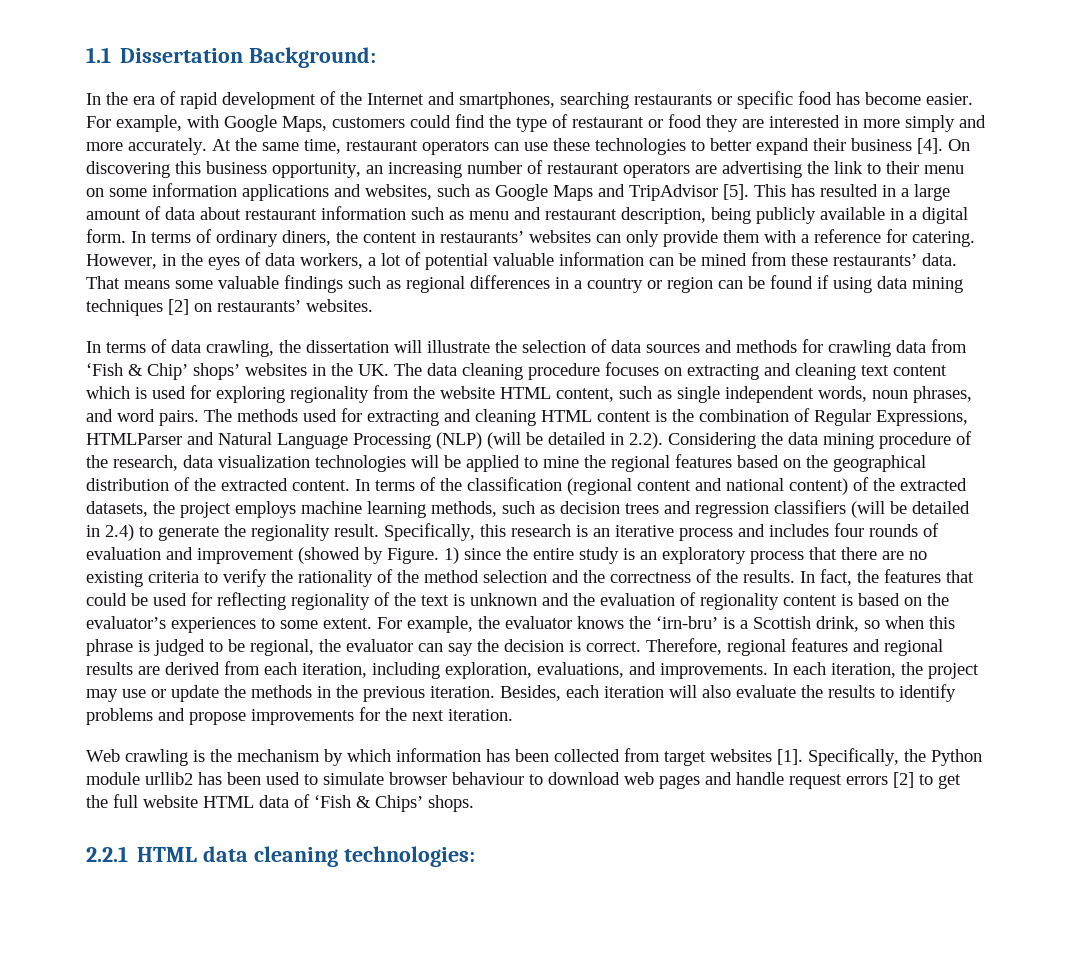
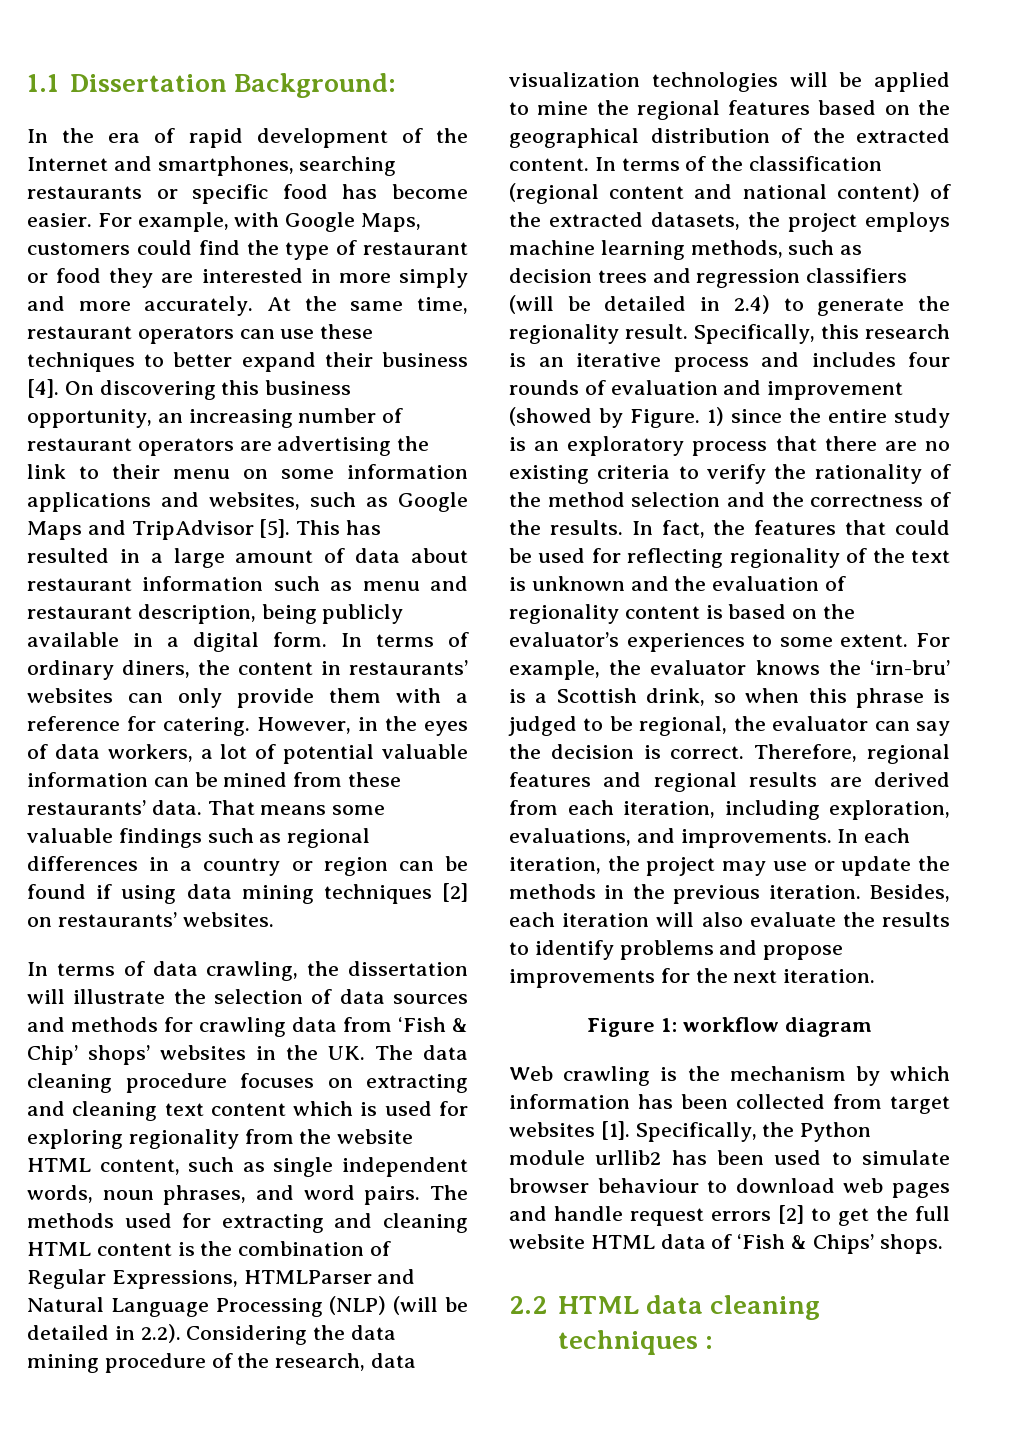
[595,138,686,155] technologies -> [27,352,135,372] techniques
(513, 715) none -> [587,1017,872,1037] // Figure 1: workflow diagram
[86,846,128,862] 2.2.1 -> [509,1296,547,1314] 2.2
[344,846,476,867] technologies: -> [557,1330,714,1355] techniques :

